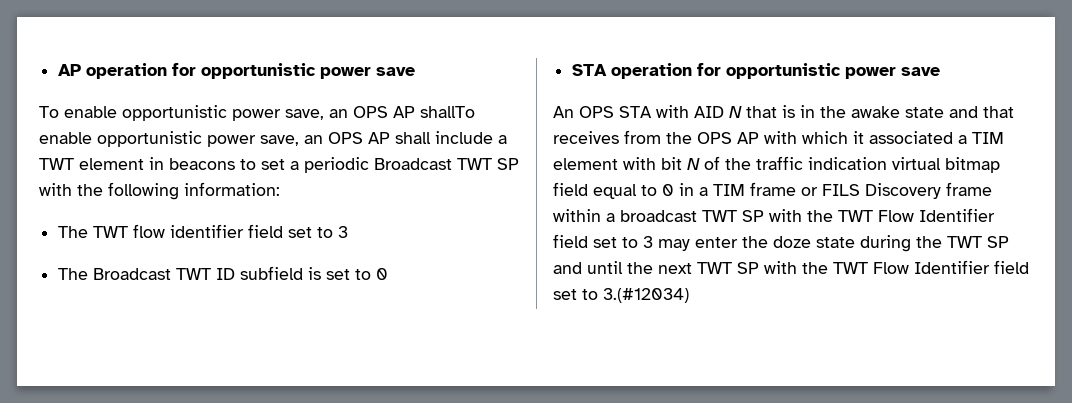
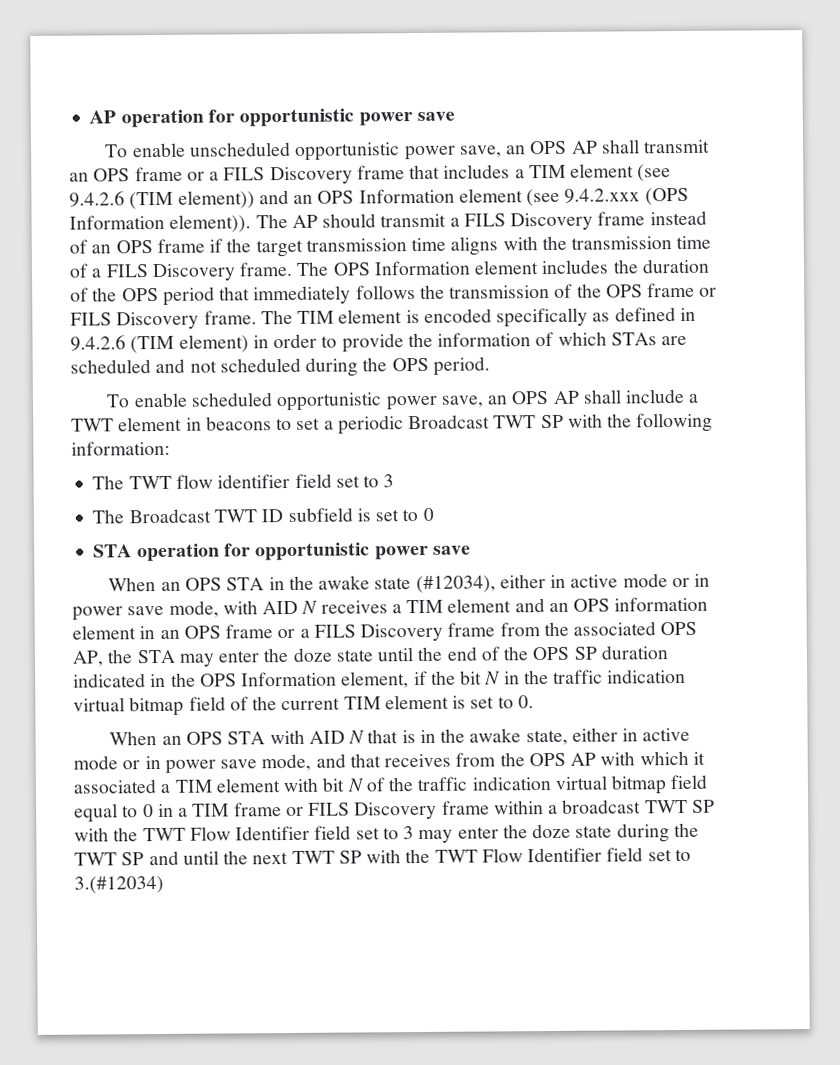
[122,105,475,121] [39,132,92,144] opportunistic power save, an OPS AP shallTo enable -> [190,139,711,161] [69,163,672,185] [69,187,689,210] [69,210,707,233] [69,235,712,258] [69,258,710,282] [70,282,718,306] [70,307,696,330] [70,331,688,354] [70,356,490,377] [106,392,274,408] unscheduled opportunistic power save, an OPS AP shall transmit an OPS frame or a FILS Discovery frame that includes a TIM element (see 9.4.2.6 (TIM element)) and an OPS Information element (see 9.4.2.xxx (OPS Information element)). The AP should transmit a FILS Discovery frame instead of an OPS frame if the target transmission time aligns with the transmission time of a FILS Discovery frame. The OPS Information element includes the duration of the OPS period that immediately follows the transmission of the OPS frame or FILS Discovery frame. The TIM element is encoded specifically as defined in 9.4.2.6 (TIM element) in order to provide the information of which STAs are scheduled and not scheduled during the OPS period. // To enable scheduled
[553,106,574,118] An -> [108,573,711,594] [72,596,709,621] [72,621,698,642] [72,645,668,667] [73,668,687,689] [73,694,534,717] [109,731,182,746] When an OPS STA in the awake state (#12034), either in active mode or in power save mode, with AID N receives a TIM element and an OPS information element in an OPS frame or a FILS Discovery frame from the associated OPS AP, the STA may enter the doze state until the end of the OPS SP duration indicated in the OPS Information element, if the bit N in the traffic indication virtual bitmap field of the current TIM element is set to 0. // When an
[905,107,944,118] state -> [525,727,691,746] [73,753,312,774] state, either in active mode or in power save mode,

